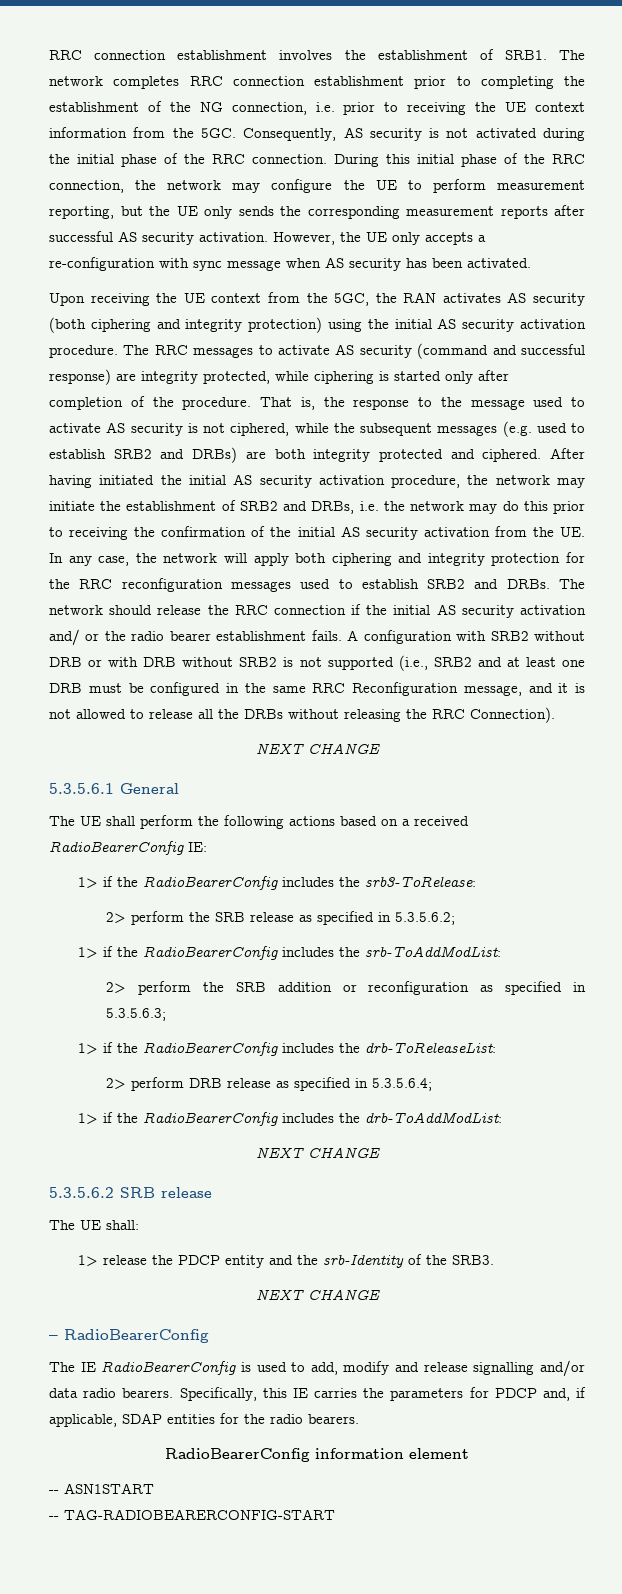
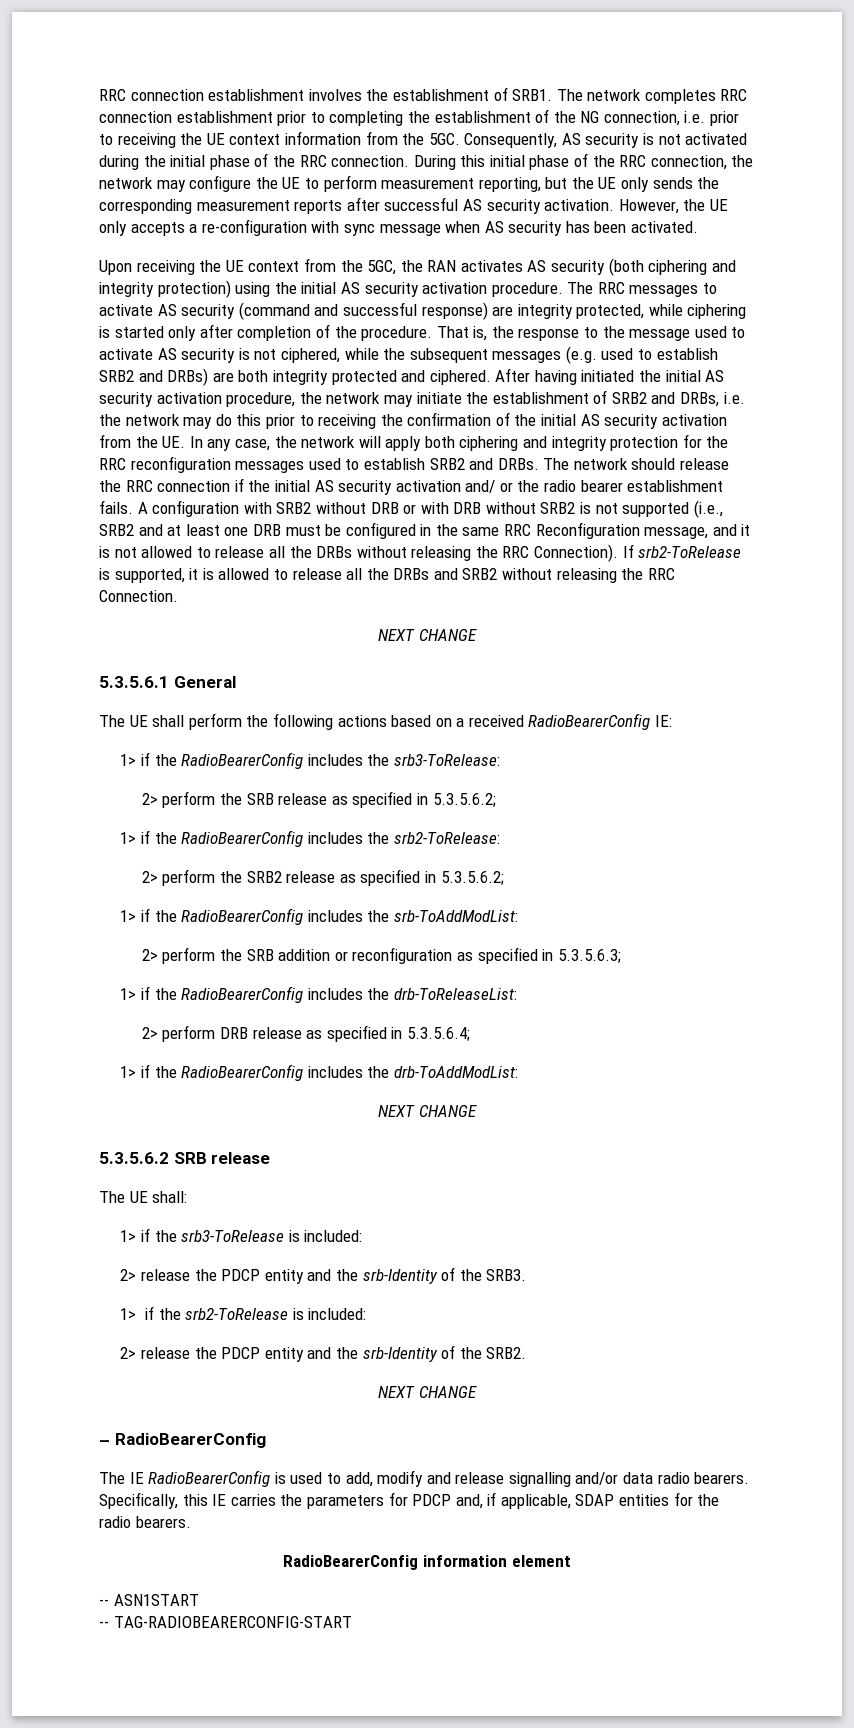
(555, 715) none -> [622,544,742,558] [99,568,675,583] [99,590,178,602] If srb2-ToRelease is supported, it is allowed to release all the DRBs and SRB2 without releasing the RRC Connection.
(456, 918) none -> [120,830,500,847] [141,869,504,886] // 1> if the RadioBearerConfig includes the srb2-ToRelease: // 2> perform the SRB2 release as specified in 5.3.5.6.2;
(98, 1260) none -> [140,1228,363,1242] [120,1269,137,1281] if the srb3-ToRelease is included: // 2>
(494, 1260) none -> [120,1306,367,1320] [120,1345,527,1362] // 1> if the srb2-ToRelease is included: // 2> release the PDCP entity and the srb-Identity of the SRB2.

